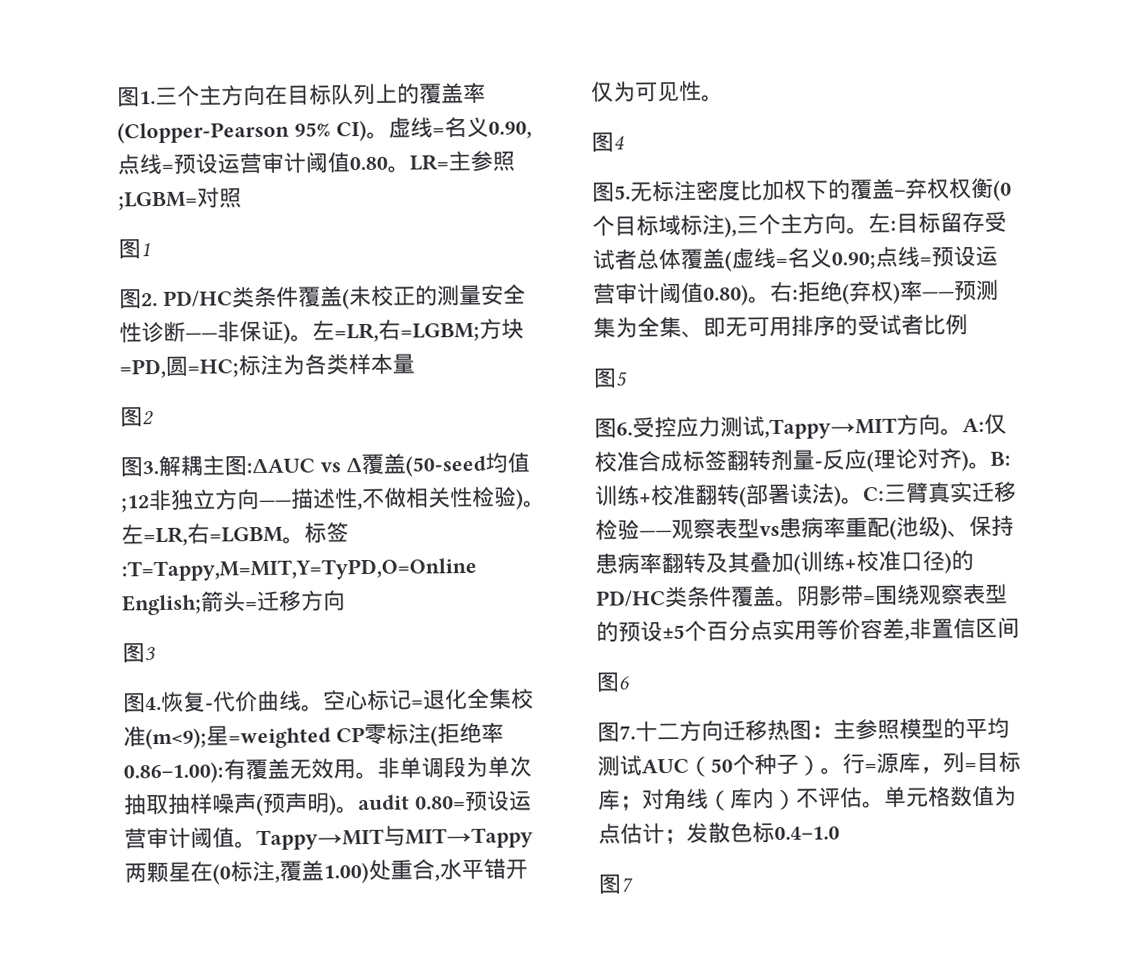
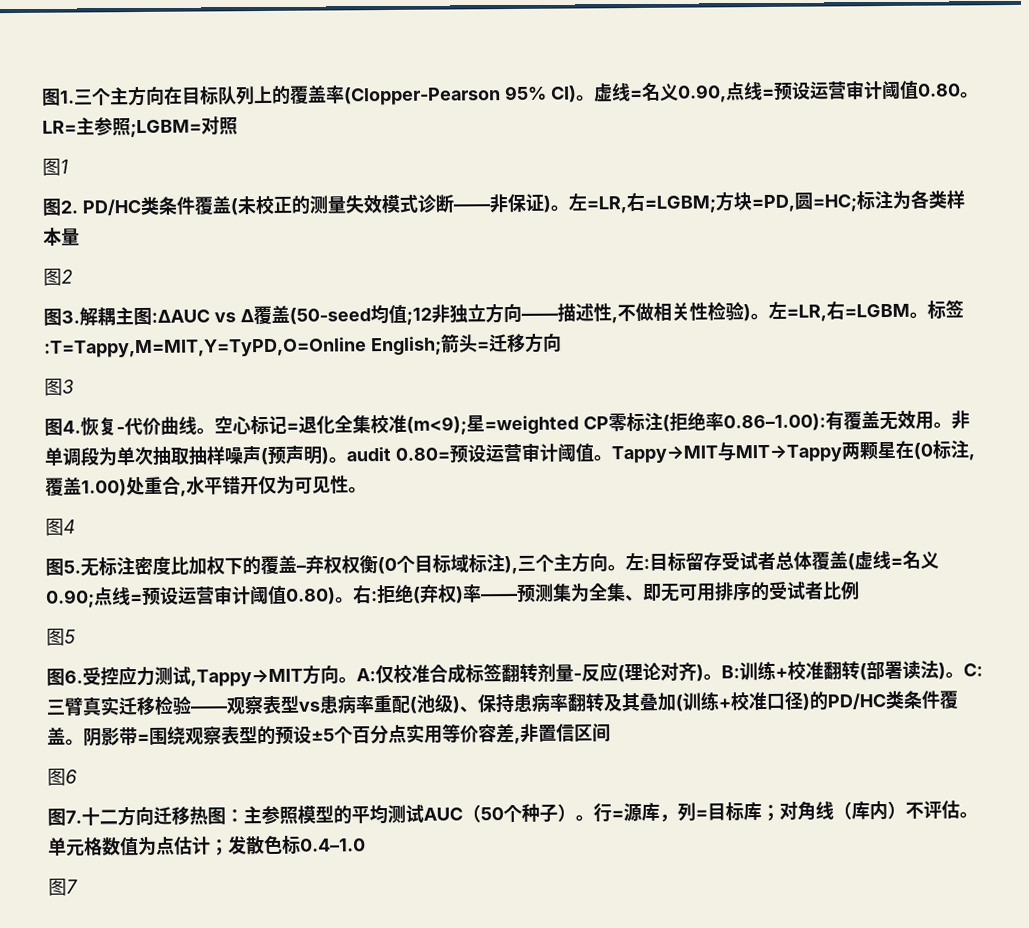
[480,284,526,306] [119,322,142,343] 安全性 -> [345,194,418,214] 失效模式

